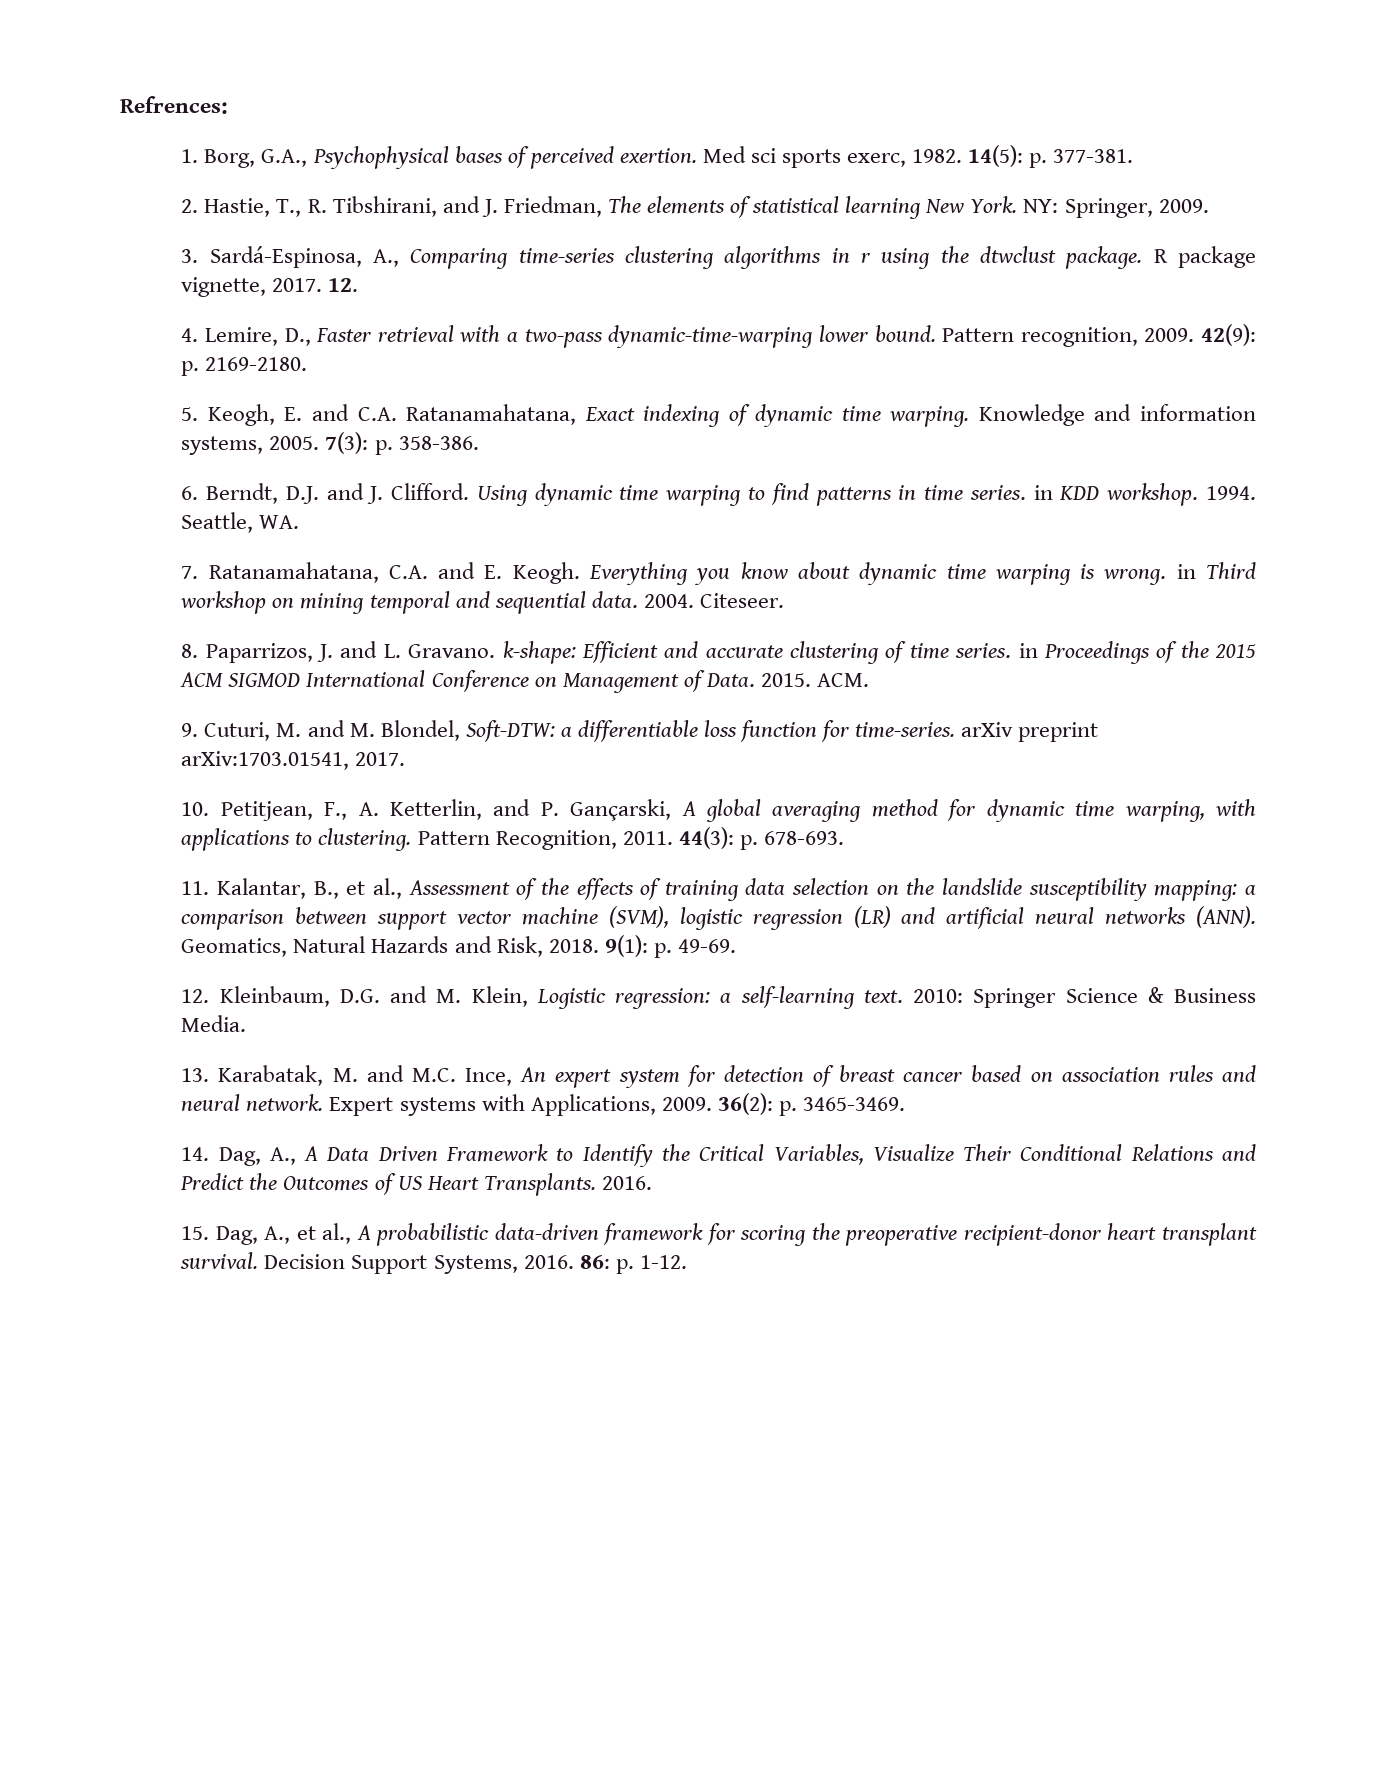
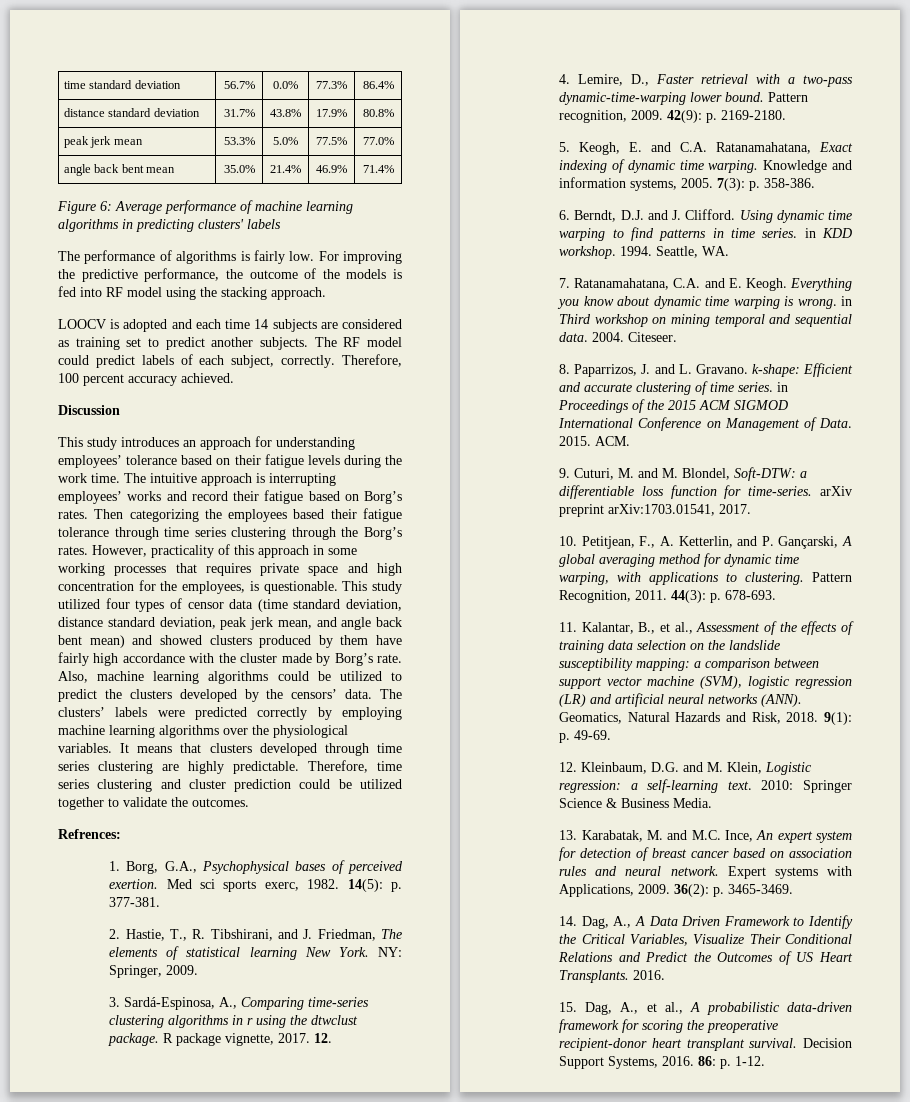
(120, 105) none -> [63,80,181,89] [223,81,255,89] [273,81,298,89] [316,81,347,89] [362,81,394,89] [63,108,200,117] [223,109,255,117] [270,109,301,117] [316,109,347,117] [362,109,394,117] [63,136,143,148] [223,137,255,145] [273,137,298,145] [316,137,347,145] [362,137,394,145] [63,164,176,176] [223,165,255,173] [270,165,301,173] [316,165,347,173] [362,165,394,173] [57,200,353,214] [58,219,281,232] [58,250,402,264] [58,268,402,282] [58,286,326,300] [58,319,403,332] [58,337,403,350] [58,354,402,368] [58,373,234,386] [58,405,120,415] [58,436,355,450] [58,454,402,468] [58,473,336,486] [58,490,402,504] [58,508,402,522] [58,527,402,540] [58,544,357,558] [58,563,402,576] [58,580,402,594] [58,598,402,612] [58,617,402,630] [58,635,402,648] [58,652,403,666] [58,671,403,684] [58,689,402,702] [58,707,402,720] [58,725,348,738] [58,743,402,756] [58,760,402,774] [58,779,402,792] [58,797,249,810] time standard deviation | 56.7% | 0.0% | 77.3% | 86.4% // distance standard deviation | 31.7% | 43.8% | 17.9% | 80.8% // peak jerk mean | 53.3% | 5.0% | 77.5% | 77.0% // angle back bent mean | 35.0% | 21.4% | 46.9% | 71.4% // Figure 6: Average performance of machine learning algorithms in predicting clusters' labels // The performance of algorithms is fairly low. For improving the predictive performance, the outcome of the models is fed into RF model using the stacking approach. // LOOCV is adopted and each time 14 subjects are considered as training set to predict another subjects. The RF model could predict labels of each subject, correctly. Therefore, 100 percent accuracy achieved. // Discussion // This study introduces an approach for understanding employees’ tolerance based on their fatigue levels during the work time. The intuitive approach is interrupting employees’ works and record their fatigue based on Borg’s rates. Then categorizing the employees based their fatigue tolerance through time series clustering through the Borg’s rates. However, practicality of this approach in some working processes that requires private space and high concentration for the employees, is questionable. This study utilized four types of censor data (time standard deviation, distance standard deviation, peak jerk mean, and angle back bent mean) and showed clusters produced by them have fairly high accordance with the cluster made by Borg’s rate. Also, machine learning algorithms could be utilized to predict the clusters developed by the censors’ data. The clusters’ labels were predicted correctly by employing machine learning algorithms over the physiological variables. It means that clusters developed through time series clustering are highly predictable. Therefore, time series clustering and cluster prediction could be utilized together to validate the outcomes. //

